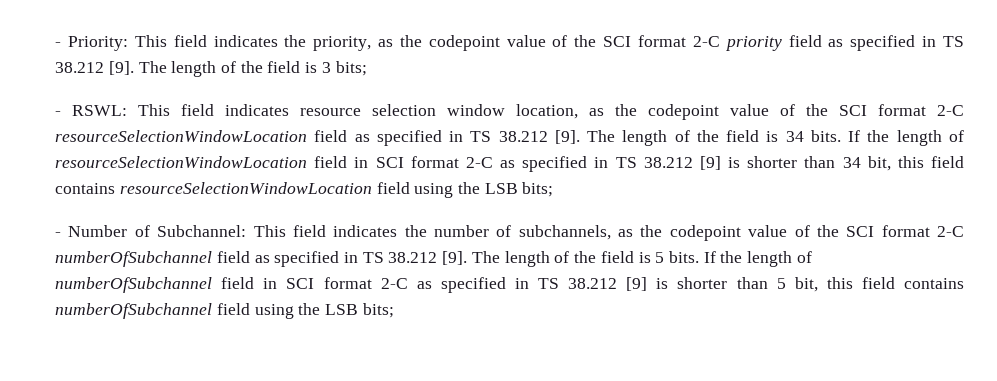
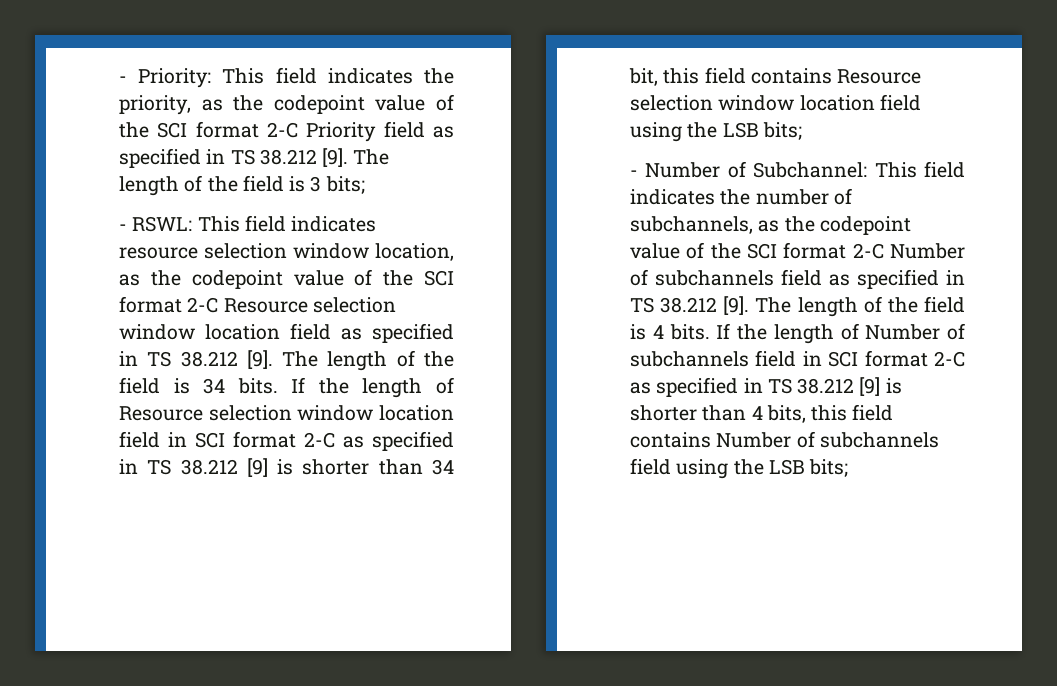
[724,36,782,51] priority -> [306,122,377,142] Priority
[55,130,308,142] resourceSelectionWindowLocation -> [223,297,396,313] [119,324,281,340] Resource selection window location
[55,156,308,168] resourceSelectionWindowLocation -> [119,405,454,421] Resource selection window location
[119,182,372,194] resourceSelectionWindowLocation -> [837,69,922,84] [630,95,875,111] Resource selection window location
[55,251,213,267] numberOfSubchannel -> [890,243,965,259] [630,269,775,286] Number of subchannels
[655,251,812,267] [55,277,213,293] 5 bits. If the length of numberOfSubchannel -> [652,323,965,344] [630,351,750,367] 4 bits. If the length of Number of subchannels
[776,277,964,292] [55,303,213,319] 5 bit, this field contains numberOfSubchannel -> [751,404,894,423] [630,431,939,448] 4 bits, this field contains Number of subchannels

